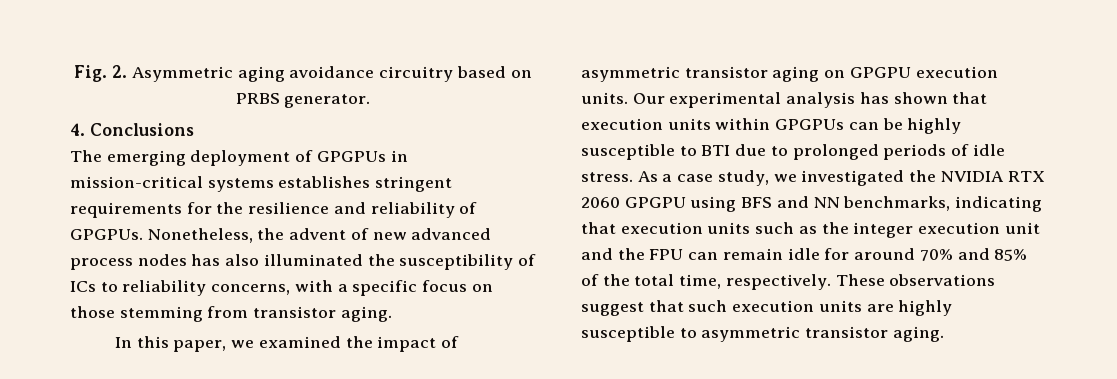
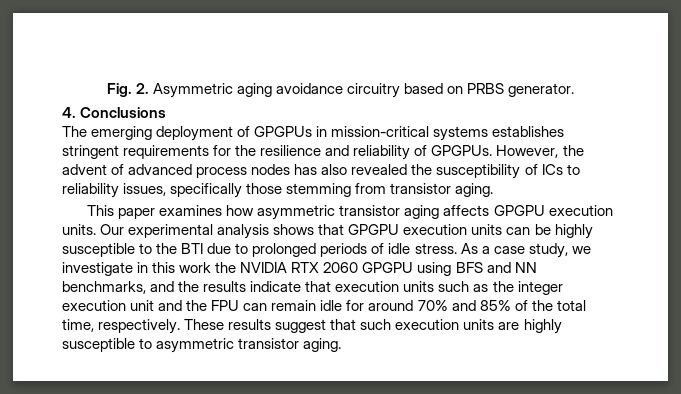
[147,228,253,243] Nonetheless, -> [496,145,559,158] However,
[372,232,407,240] new -> (125, 169) none
[263,254,363,266] illuminated -> [351,164,408,175] revealed
[211,280,493,296] concerns, with a specific focus on -> [123,183,243,198] issues, specifically
[114,336,460,352] In this paper, we examined the impact of -> [87,205,255,219] This paper examines how
[824,70,846,78] on -> [443,205,490,216] affects
[859,92,988,104] [581,118,845,130] has shown that execution units within GPGPUs -> [273,224,503,235] shows that GPGPU execution units
(697, 151) none -> [156,243,178,254] the
[801,170,905,186] investigated -> [62,262,212,276] investigate in this work
[955,196,1043,212] indicating -> [150,281,302,292] and the results indicate
[889,274,996,286] observations -> [228,319,272,330] results

